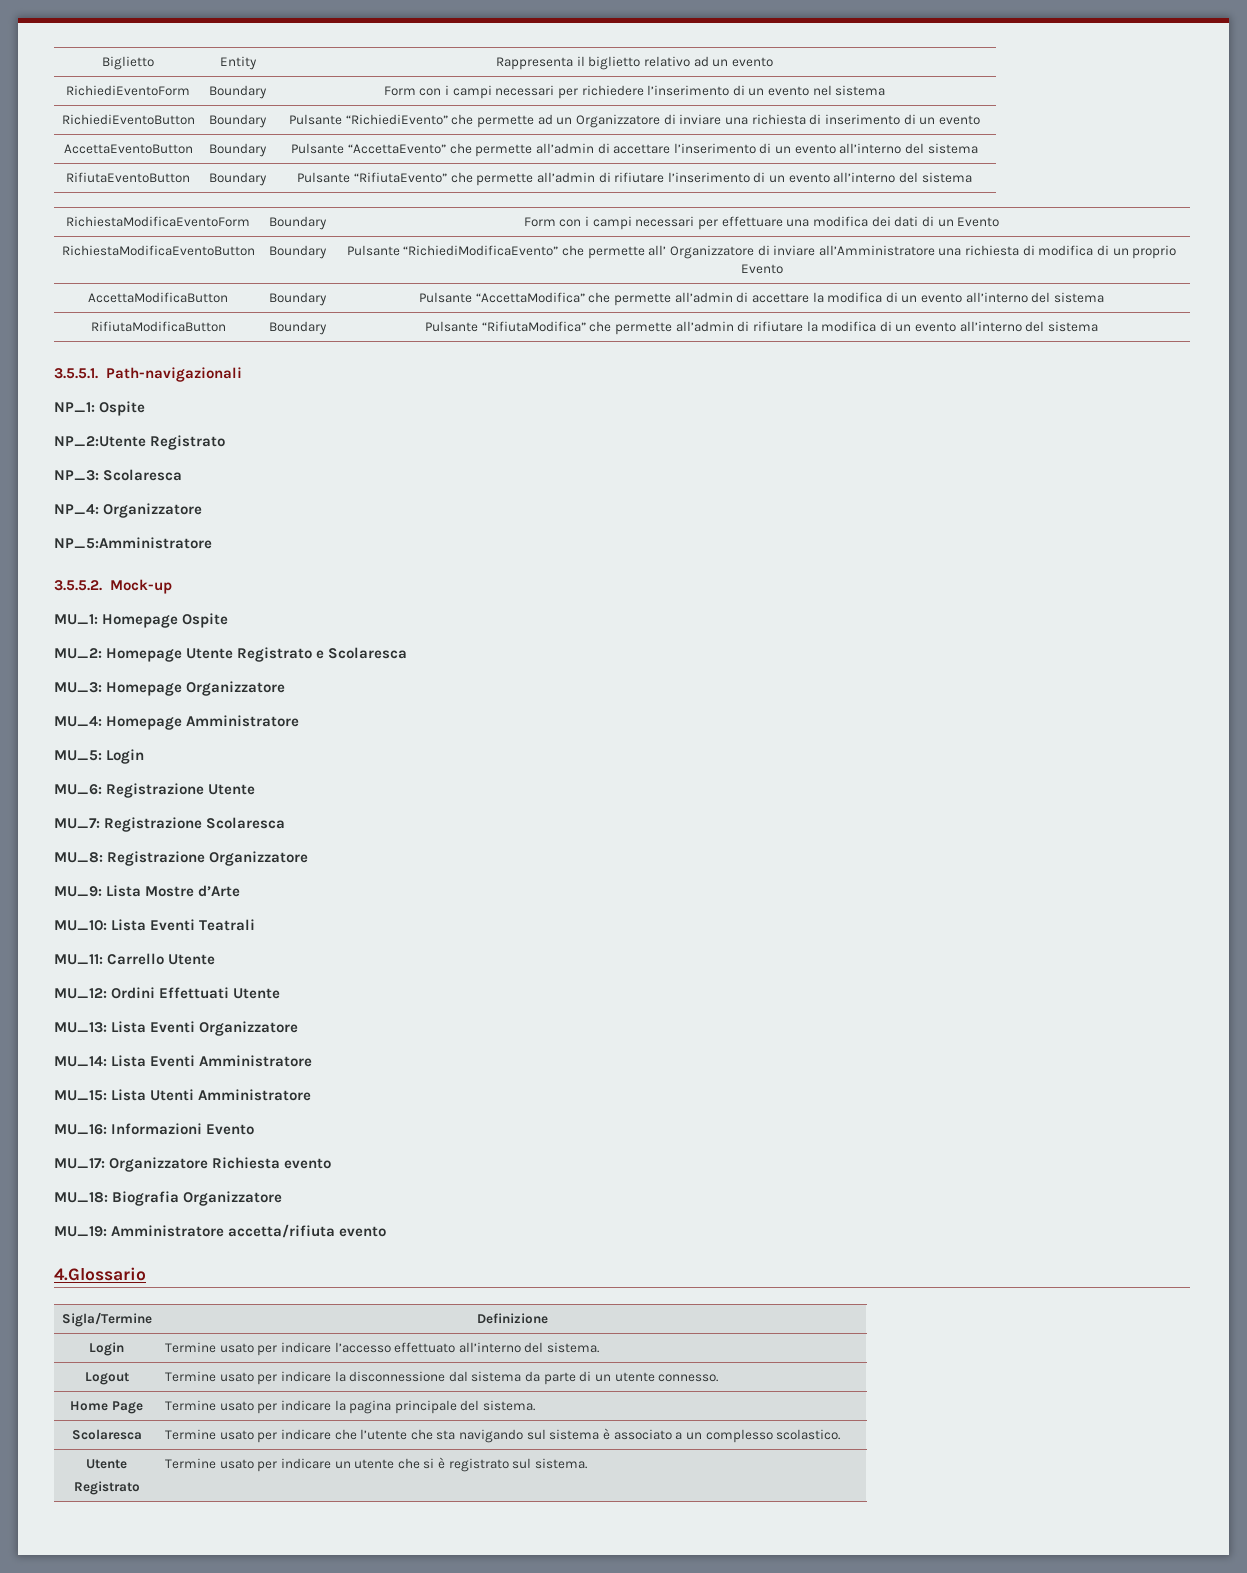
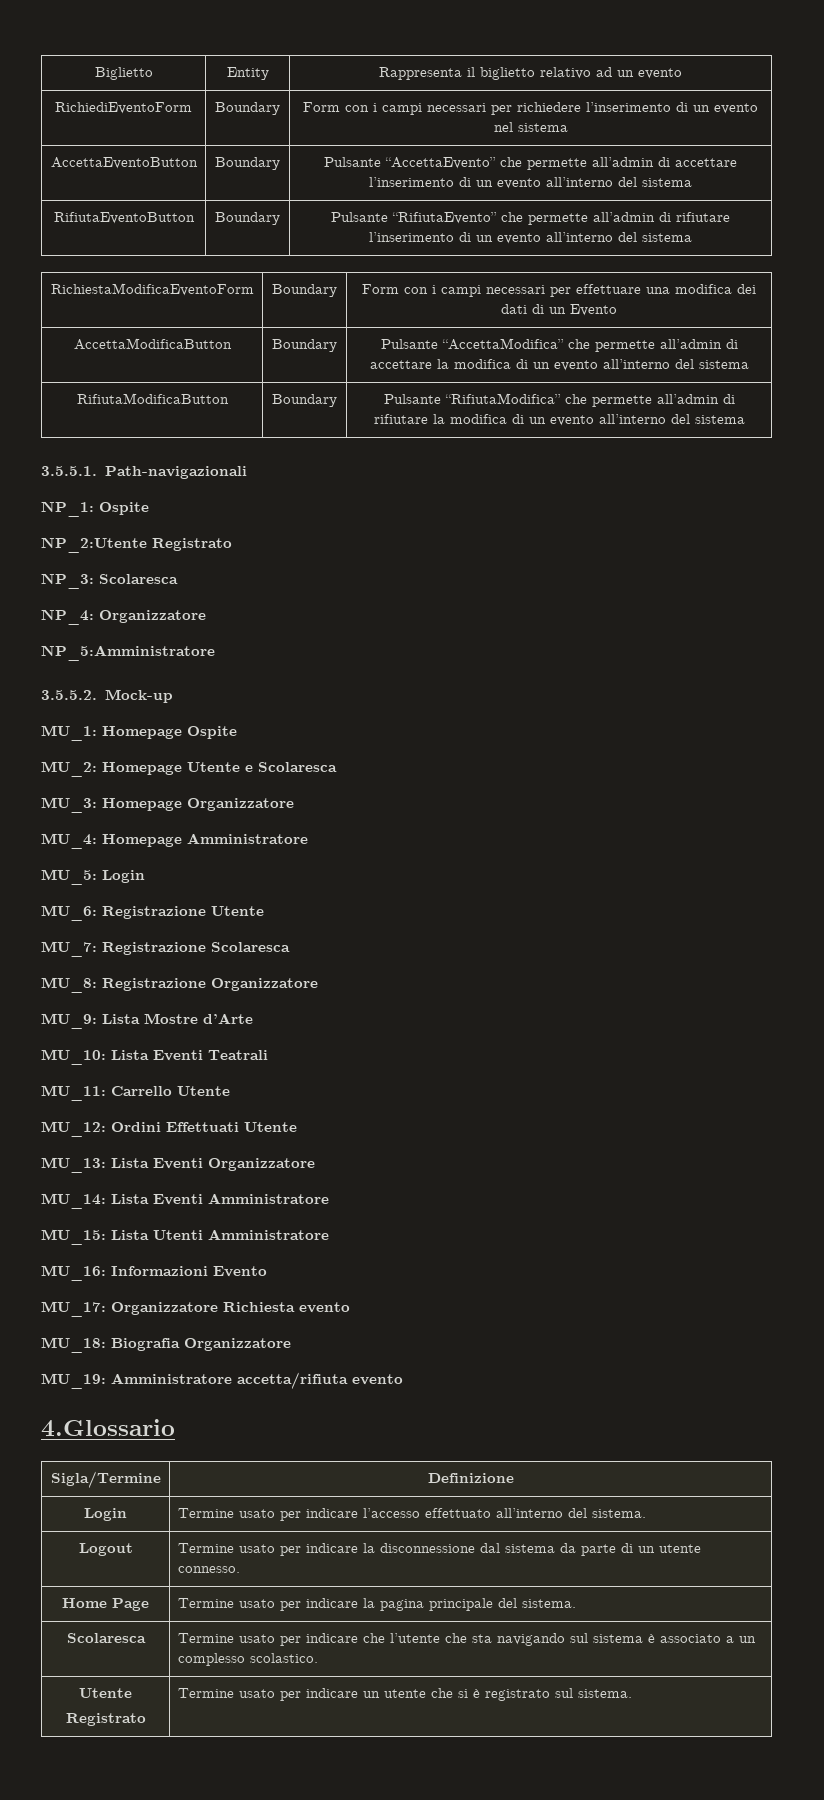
[61,114,195,125] [209,114,267,128] [289,114,980,128] // RichiediEventoButton | Boundary | Pulsante “RichiediEvento” che permette ad un Organizzatore di inviare una richiesta di inserimento di un evento -> (568, 127) none
[61,245,255,256] [269,245,327,259] [346,245,1177,259] [740,264,783,274] // RichiestaModificaEventoButton | Boundary | Pulsante “RichiediModificaEvento” che permette all’ Organizzatore di inviare all’Amministratore una richiesta di modifica di un proprio Evento -> (617, 310) none
[237,647,313,662] Registrato -> (240, 767) none

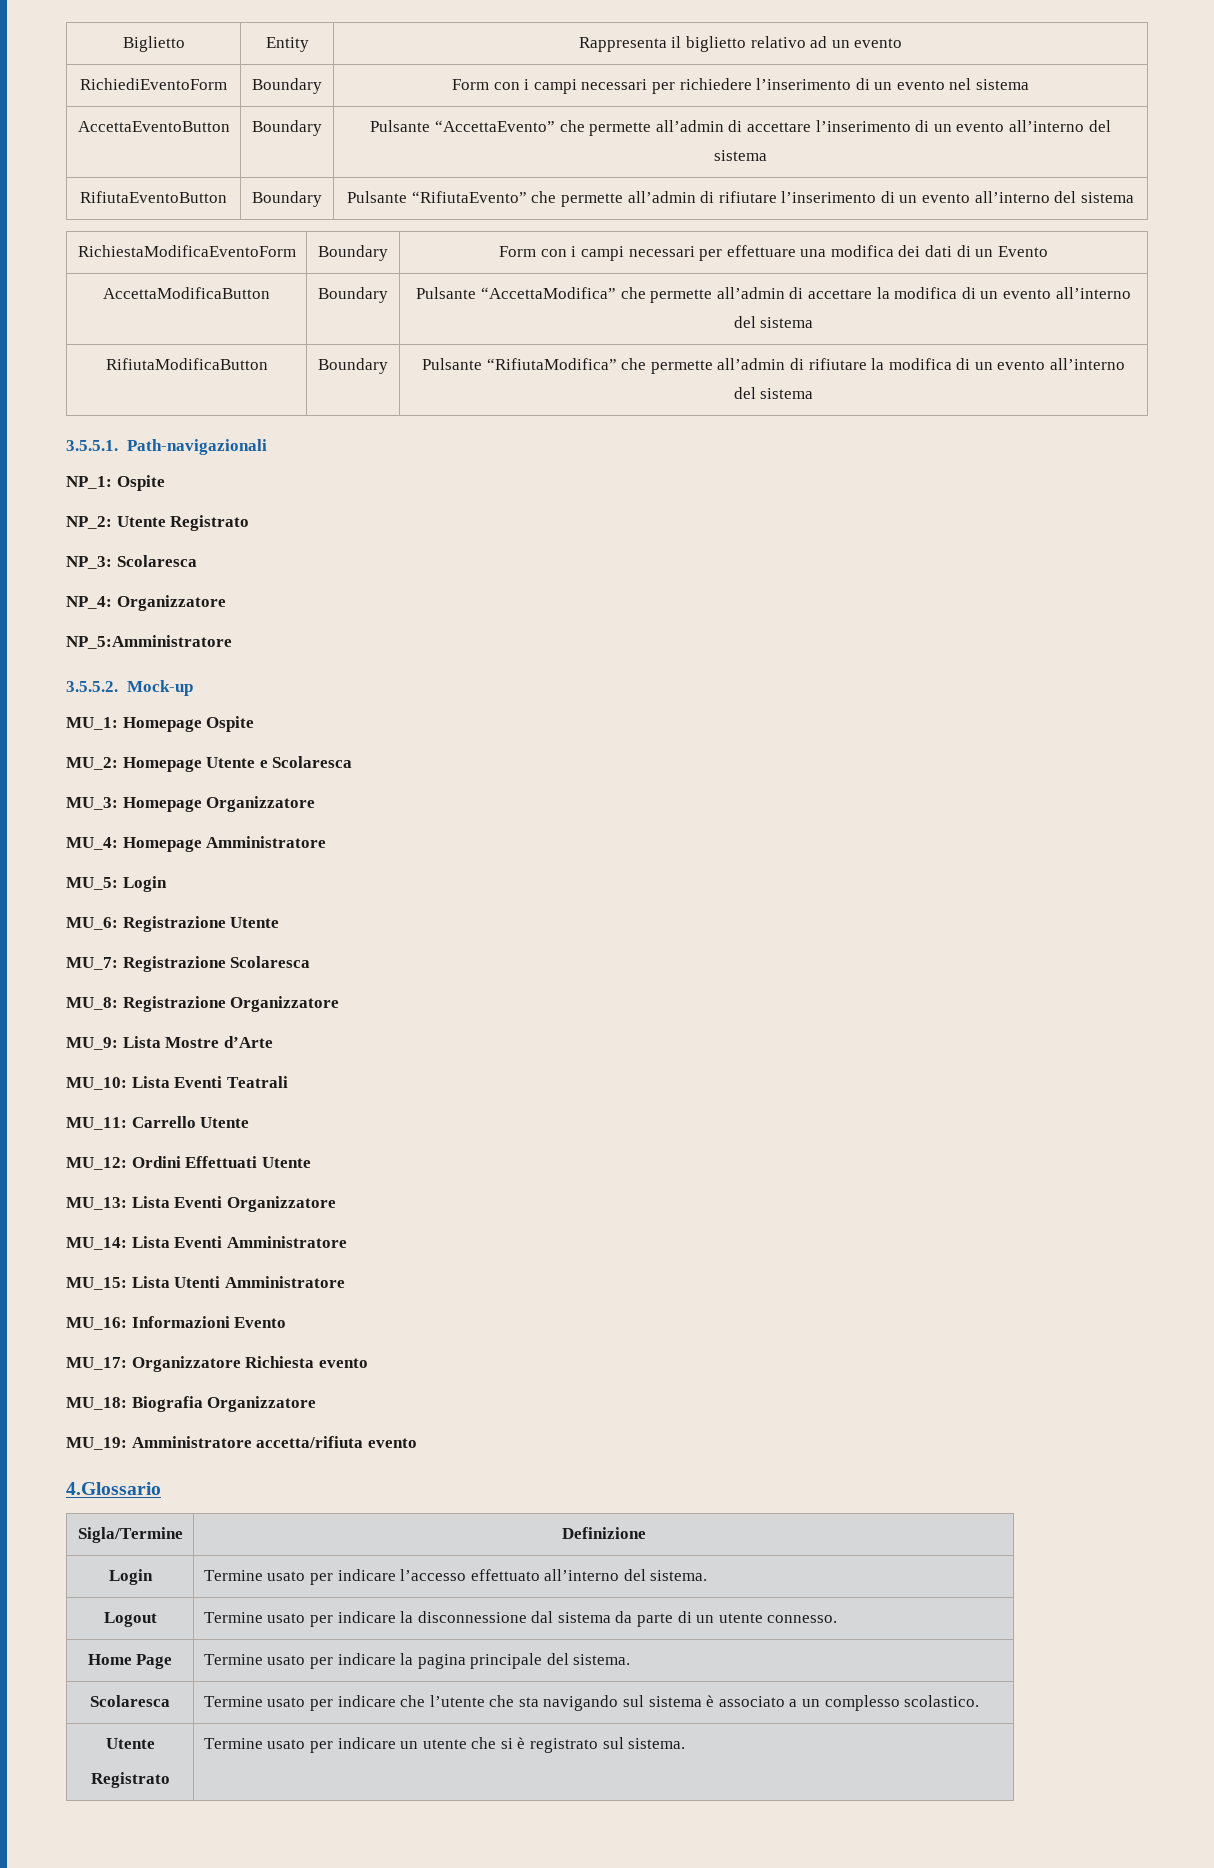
[41,537,147,553] NP_2:Utente -> [66,516,166,529] NP_2: Utente

